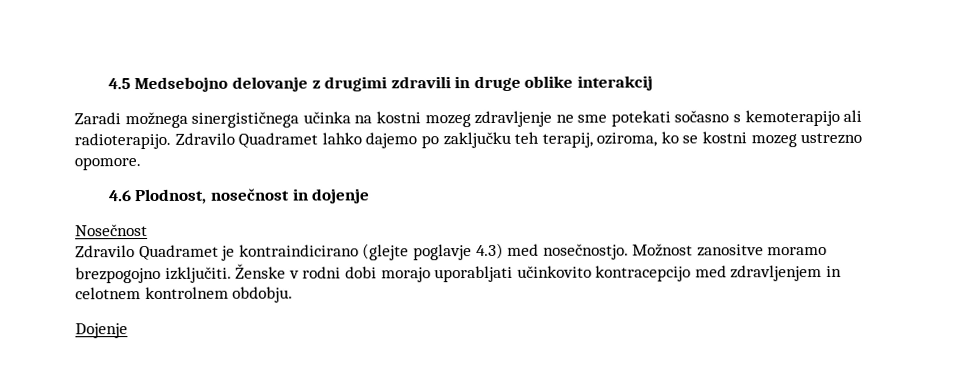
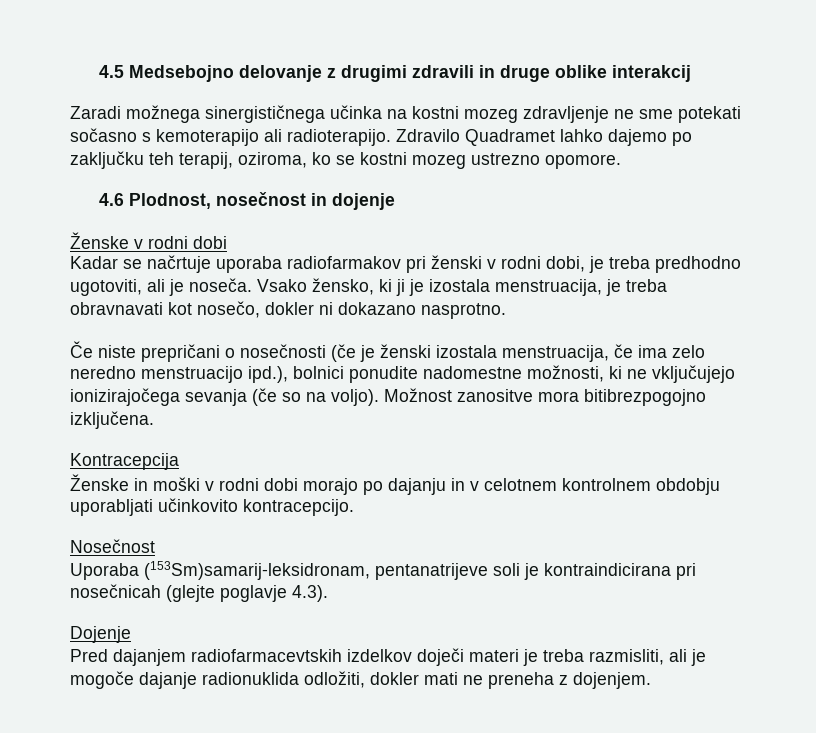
[75,224,148,237] [75,242,828,261] [75,263,843,284] [75,286,294,303] [75,323,128,339] Nosečnost // Zdravilo Quadramet je kontraindicirano (glejte poglavje 4.3) med nosečnostjo. Možnost zanositve moramo brezpogojno izključiti. Ženske v rodni dobi morajo uporabljati učinkovito kontracepcijo med zdravljenjem in celotnem kontrolnem obdobju. // Dojenje -> [70,232,227,249] [70,255,741,273] [70,278,667,296] [70,301,506,319] [70,341,705,362] [70,365,735,383] [70,388,706,406] [70,411,154,429] [70,453,179,470] [70,474,720,495] [70,498,354,516] [70,539,155,553] [70,561,696,580] [70,584,328,602] [70,626,131,643] [70,648,706,666] [70,671,651,689] Ženske v rodni dobi // Kadar se načrtuje uporaba radiofarmakov pri ženski v rodni dobi, je treba predhodno ugotoviti, ali je noseča. Vsako žensko, ki ji je izostala menstruacija, je treba obravnavati kot nosečo, dokler ni dokazano nasprotno. // Če niste prepričani o nosečnosti (če je ženski izostala menstruacija, če ima zelo neredno menstruacijo ipd.), bolnici ponudite nadomestne možnosti, ki ne vključujejo ionizirajočega sevanja (če so na voljo). Možnost zanositve mora bitibrezpogojno izključena. // Kontracepcija // Ženske in moški v rodni dobi morajo po dajanju in v celotnem kontrolnem obdobju uporabljati učinkovito kontracepcijo. // Nosečnost // Uporaba (153Sm)samarij-leksidronam, pentanatrijeve soli je kontraindicirana pri nosečnicah (glejte poglavje 4.3). // Dojenje // Pred dajanjem radiofarmacevtskih izdelkov doječi materi je treba razmisliti, ali je mogoče dajanje radionuklida odložiti, dokler mati ne preneha z dojenjem.

